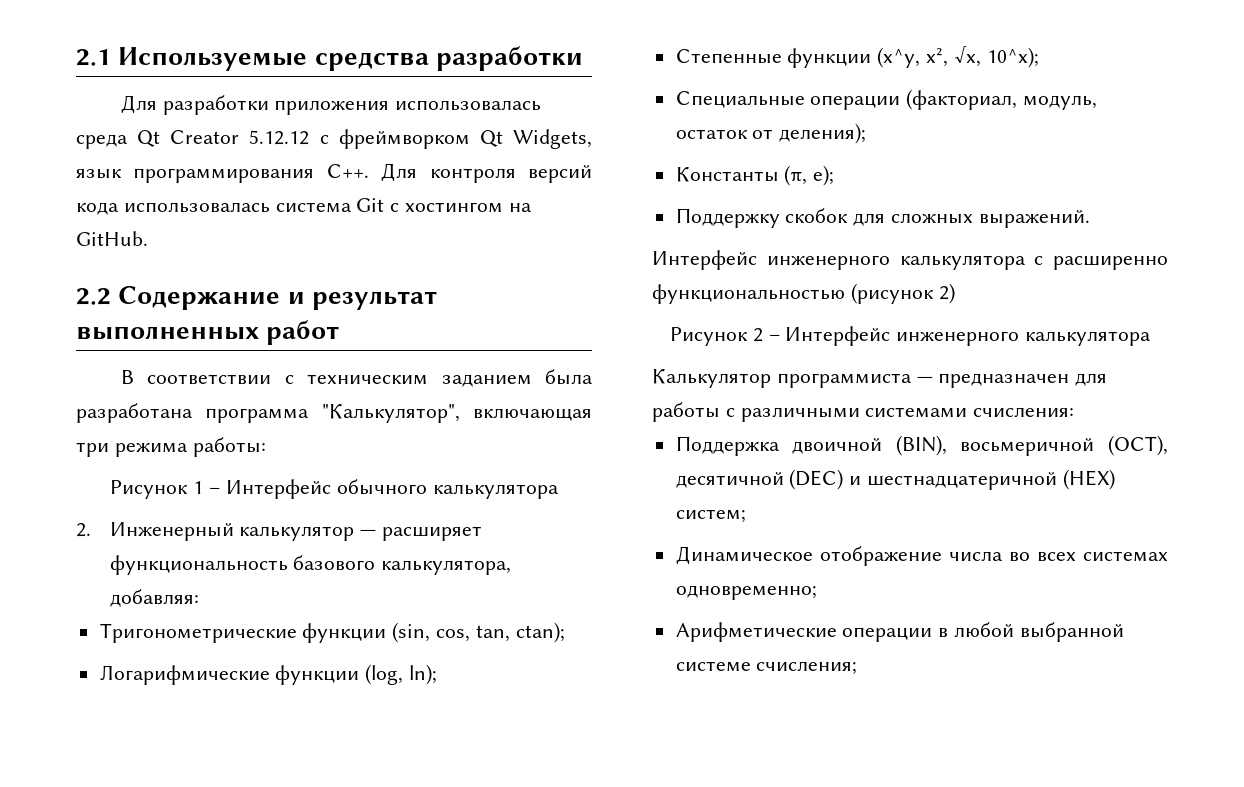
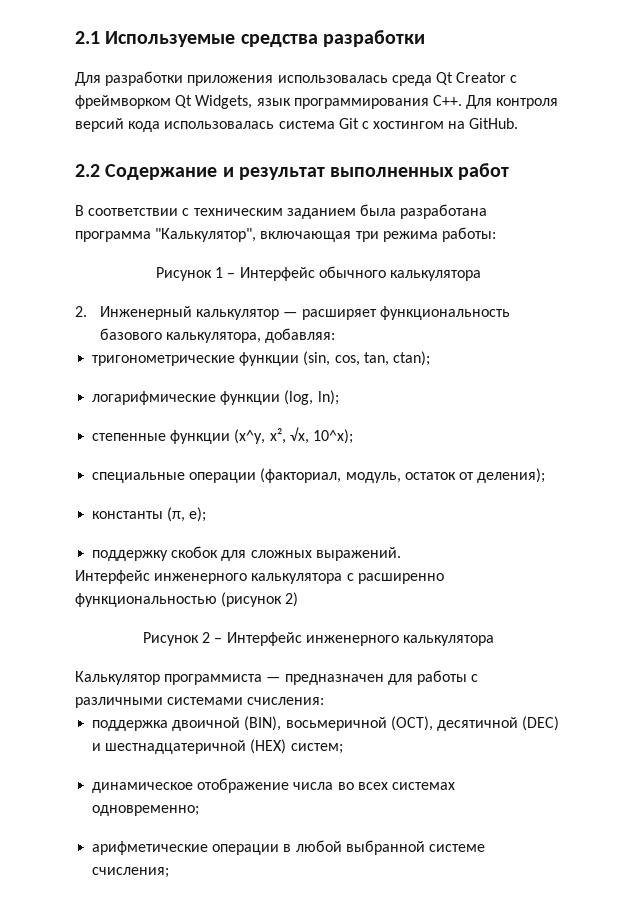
[249,130,310,145] 5.12.12 -> (507, 77) none
[99,623,297,643] Тригонометрические -> [92,355,236,366] тригонометрические
[99,665,270,685] Логарифмические -> [92,391,217,405] логарифмические
[675,49,782,64] Степенные -> [92,433,167,441] степенные
[675,91,805,108] Специальные -> [92,472,186,483] специальные
[675,167,779,182] Константы -> [92,511,164,519] константы
[675,208,780,228] Поддержку -> [92,550,169,561] поддержку
[675,436,780,456] Поддержка -> [92,720,169,731] поддержка
[675,546,813,565] Динамическое -> [92,782,194,793] динамическое
[675,622,837,642] Арифметические -> [92,841,209,855] арифметические

